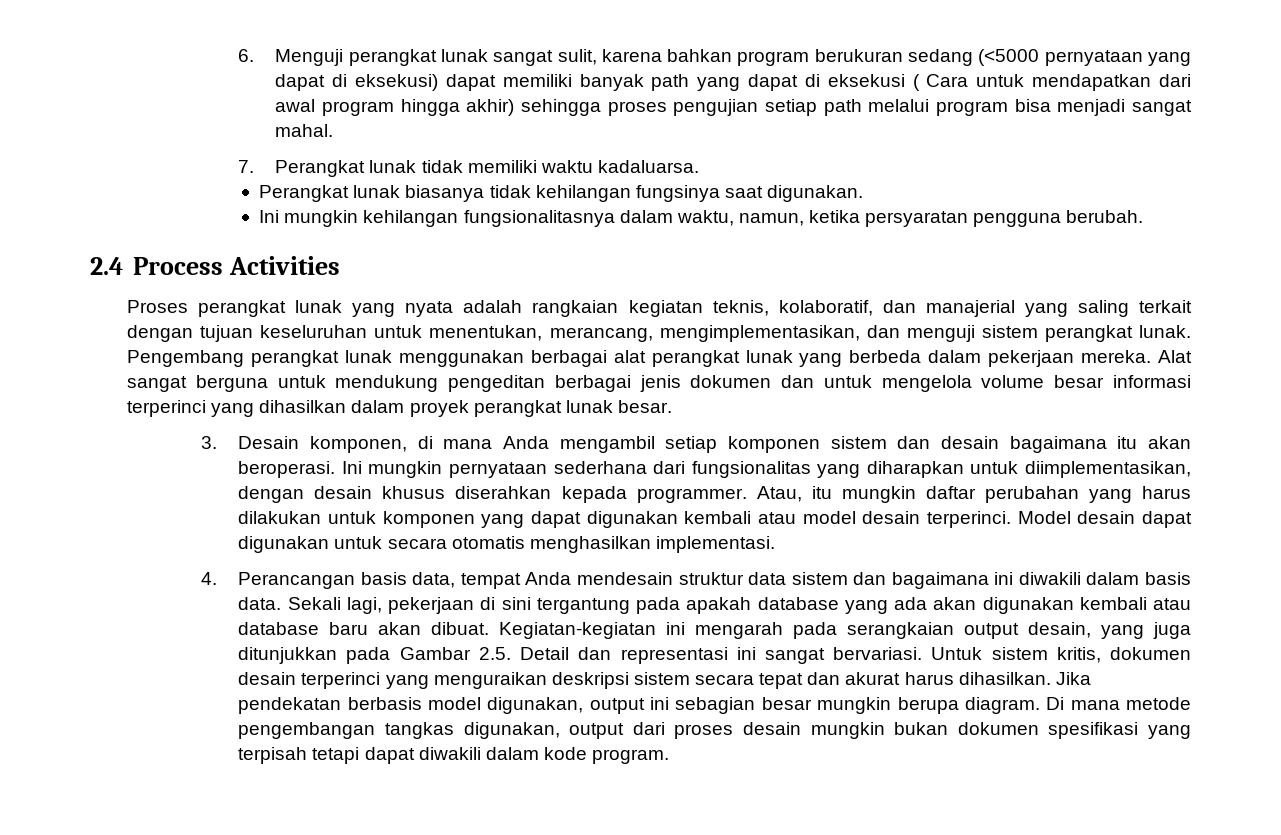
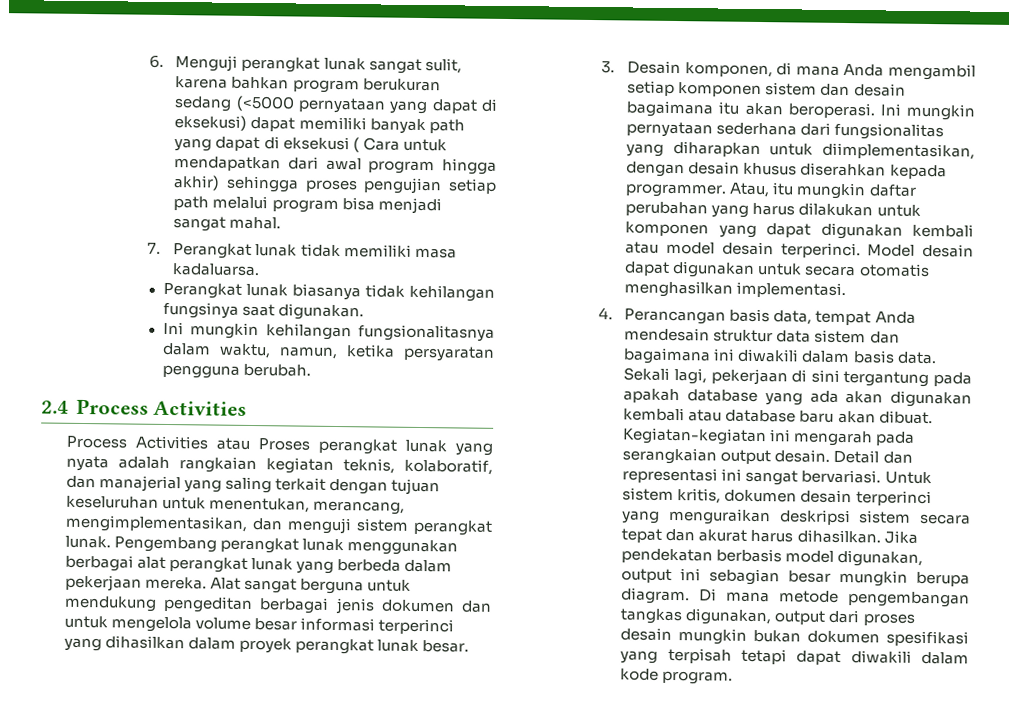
[540,160,593,173] waktu -> [414,247,457,259] masa
(340, 265) none -> [66,435,251,450] Process Activities atau
[1028,622,1192,639] [238,647,511,664] desain, yang juga ditunjukkan pada Gambar 2.5. -> [774,449,831,463] desain.

